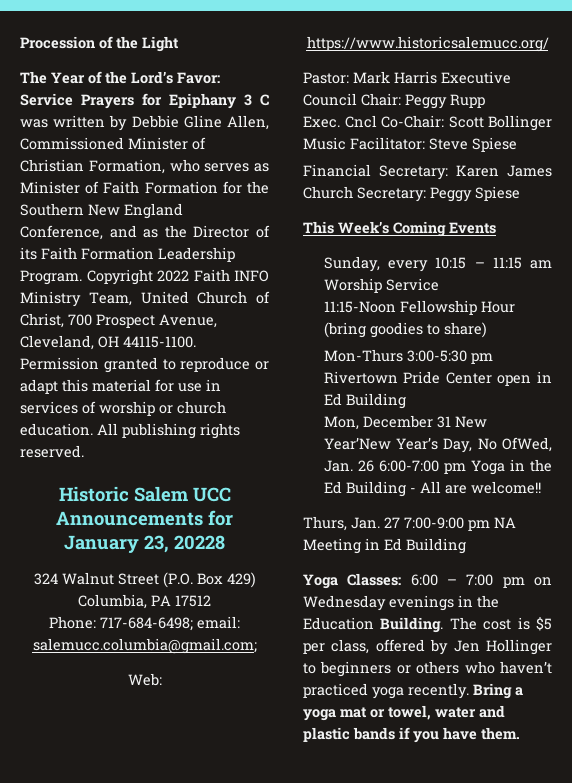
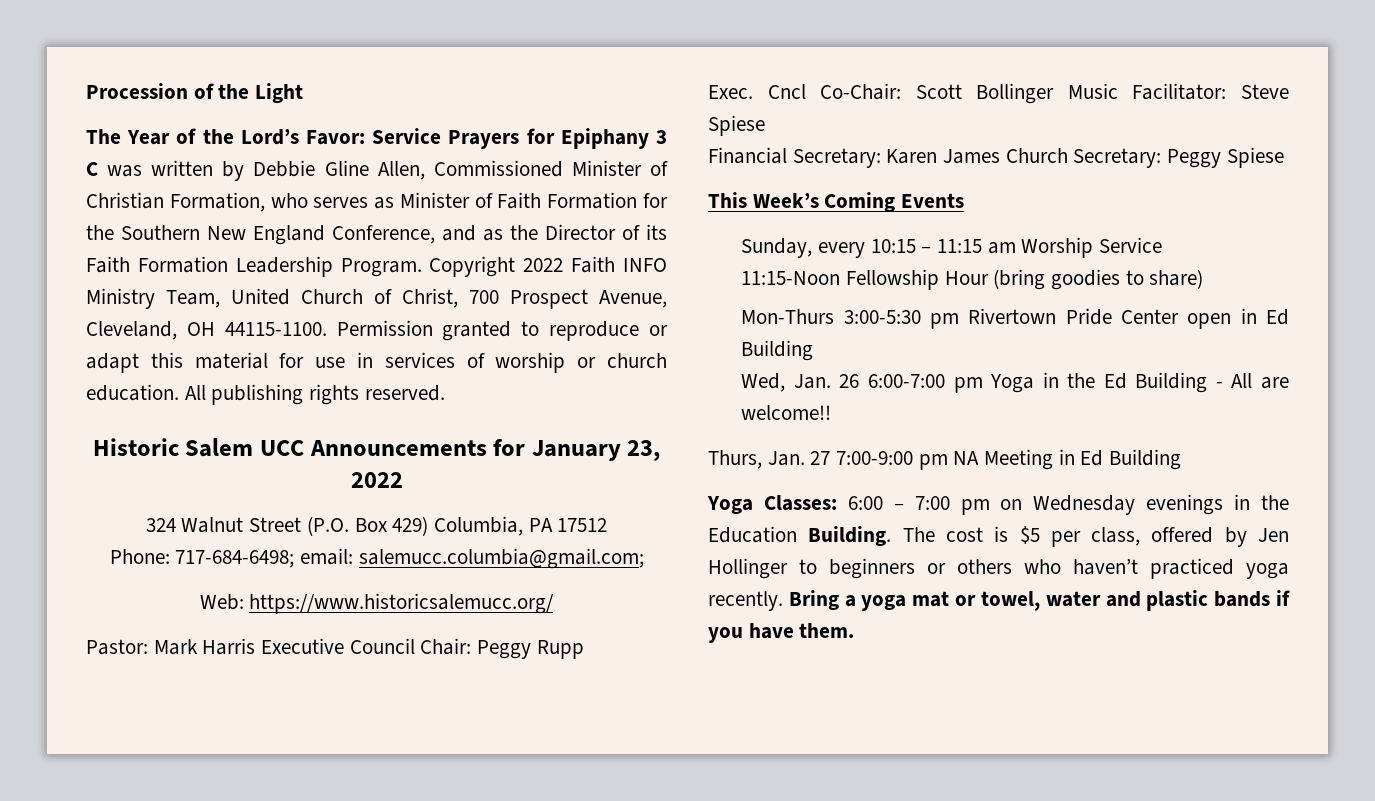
[174,535,225,550] 20228 -> [350,472,403,488] 2022
[323,415,487,430] [323,437,552,453] Mon, December 31 New Year’New Year’s Day, No OfWed, -> [741,373,786,392] Wed,

